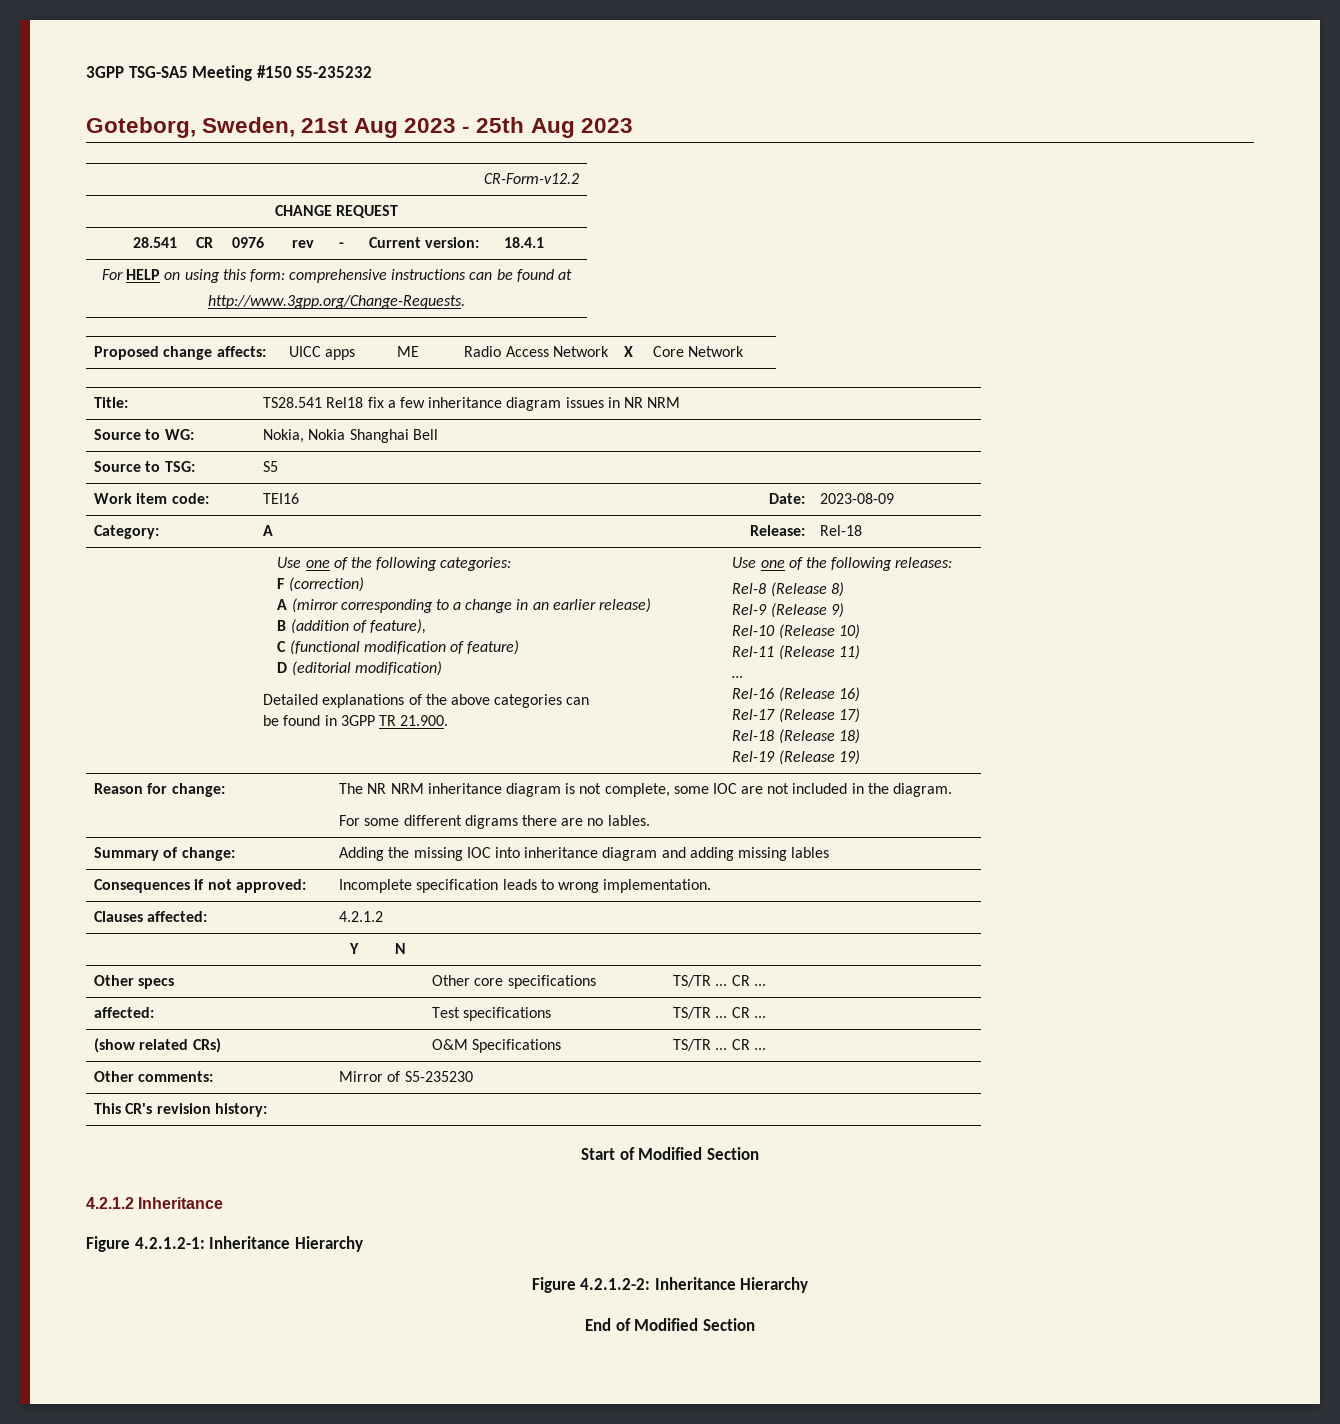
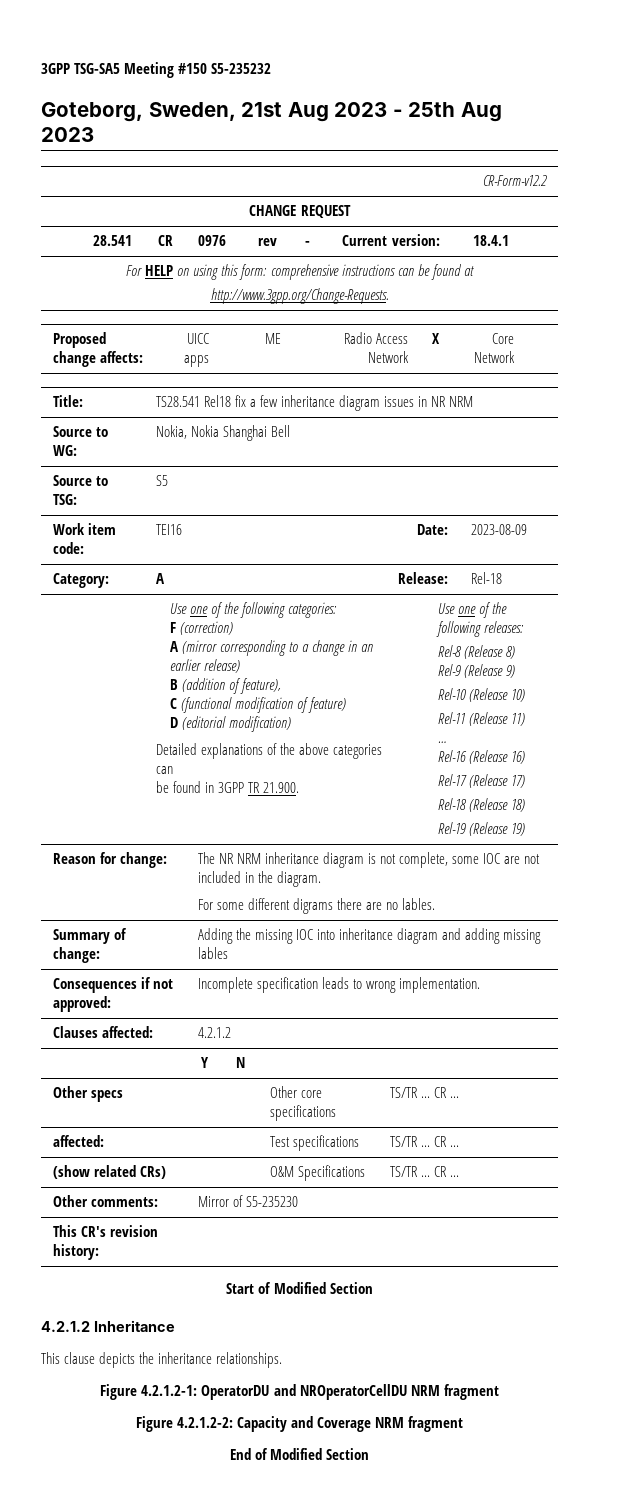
[86,1236,363,1252] [531,1277,809,1293] Figure 4.2.1.2-1: Inheritance Hierarchy // Figure 4.2.1.2-2: Inheritance Hierarchy -> [41,1352,283,1368] [100,1384,499,1400] [135,1416,464,1432] This clause depicts the inheritance relationships. // Figure 4.2.1.2-1: OperatorDU and NROperatorCellDU NRM fragment // Figure 4.2.1.2-2: Capacity and Coverage NRM fragment

